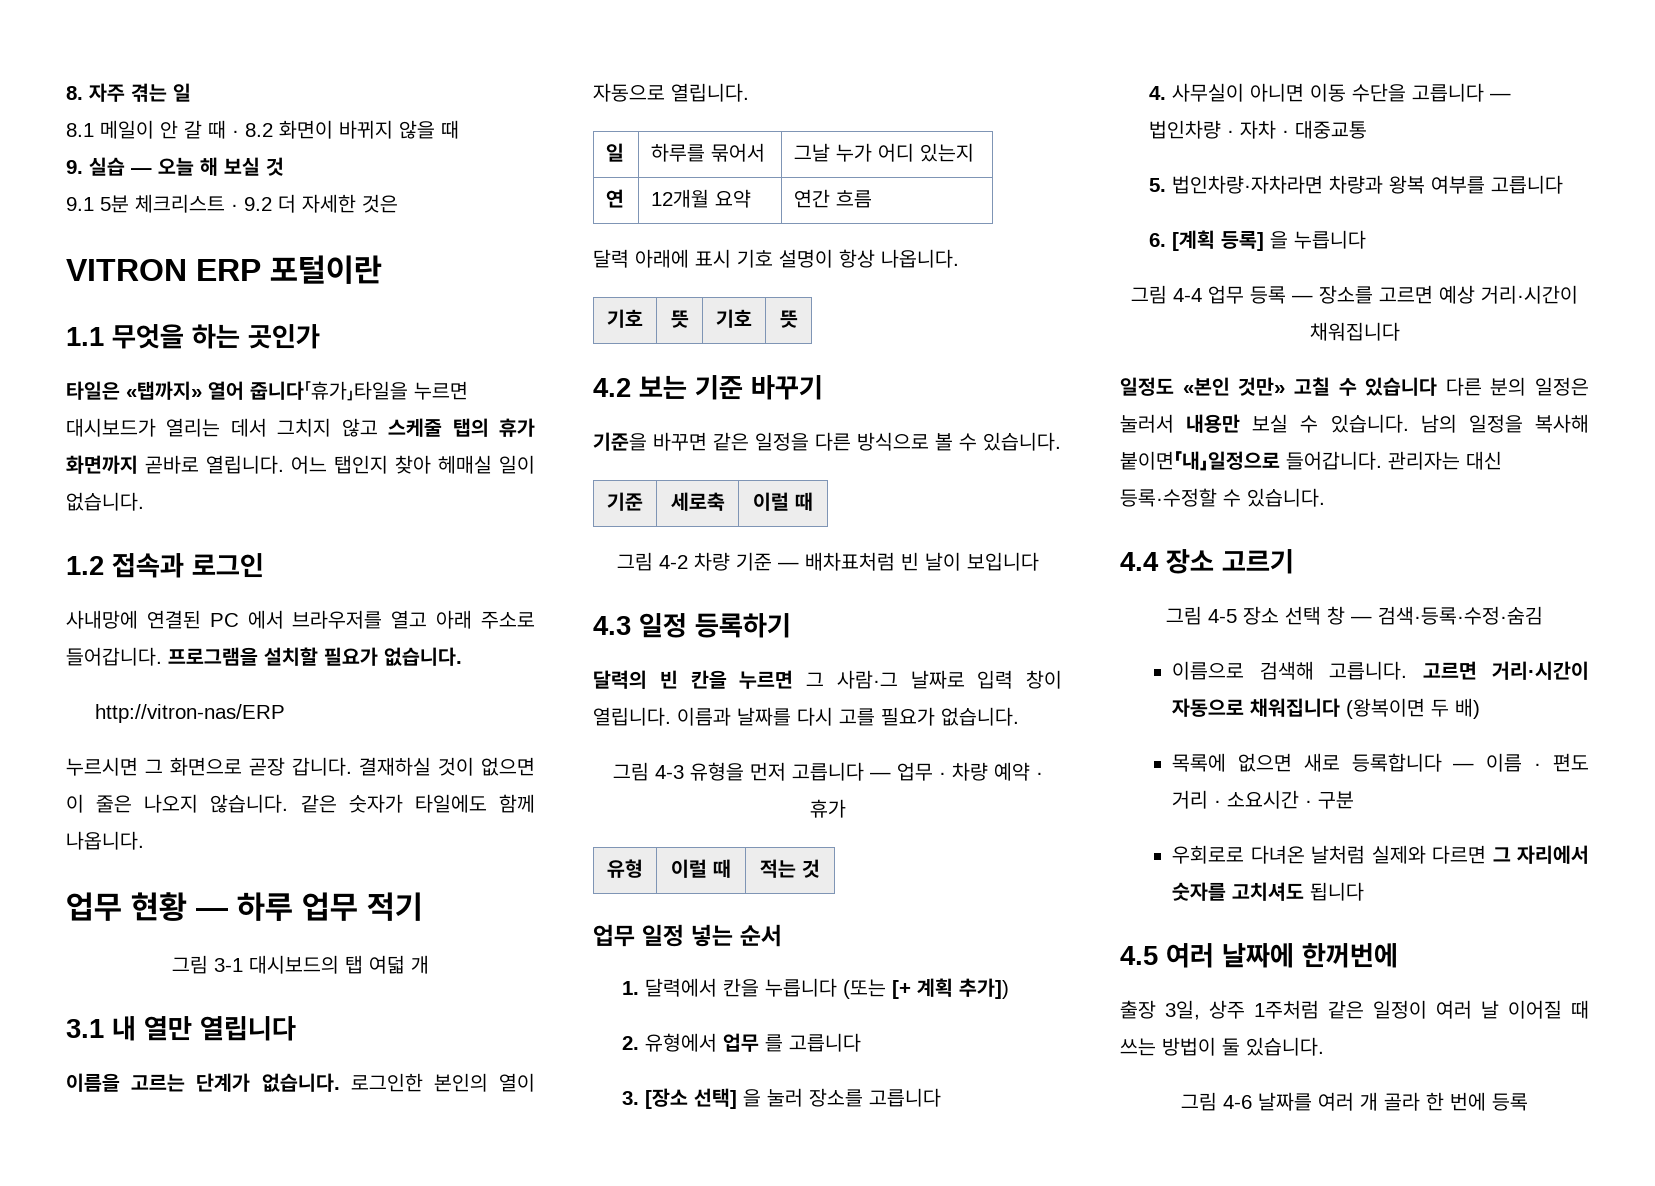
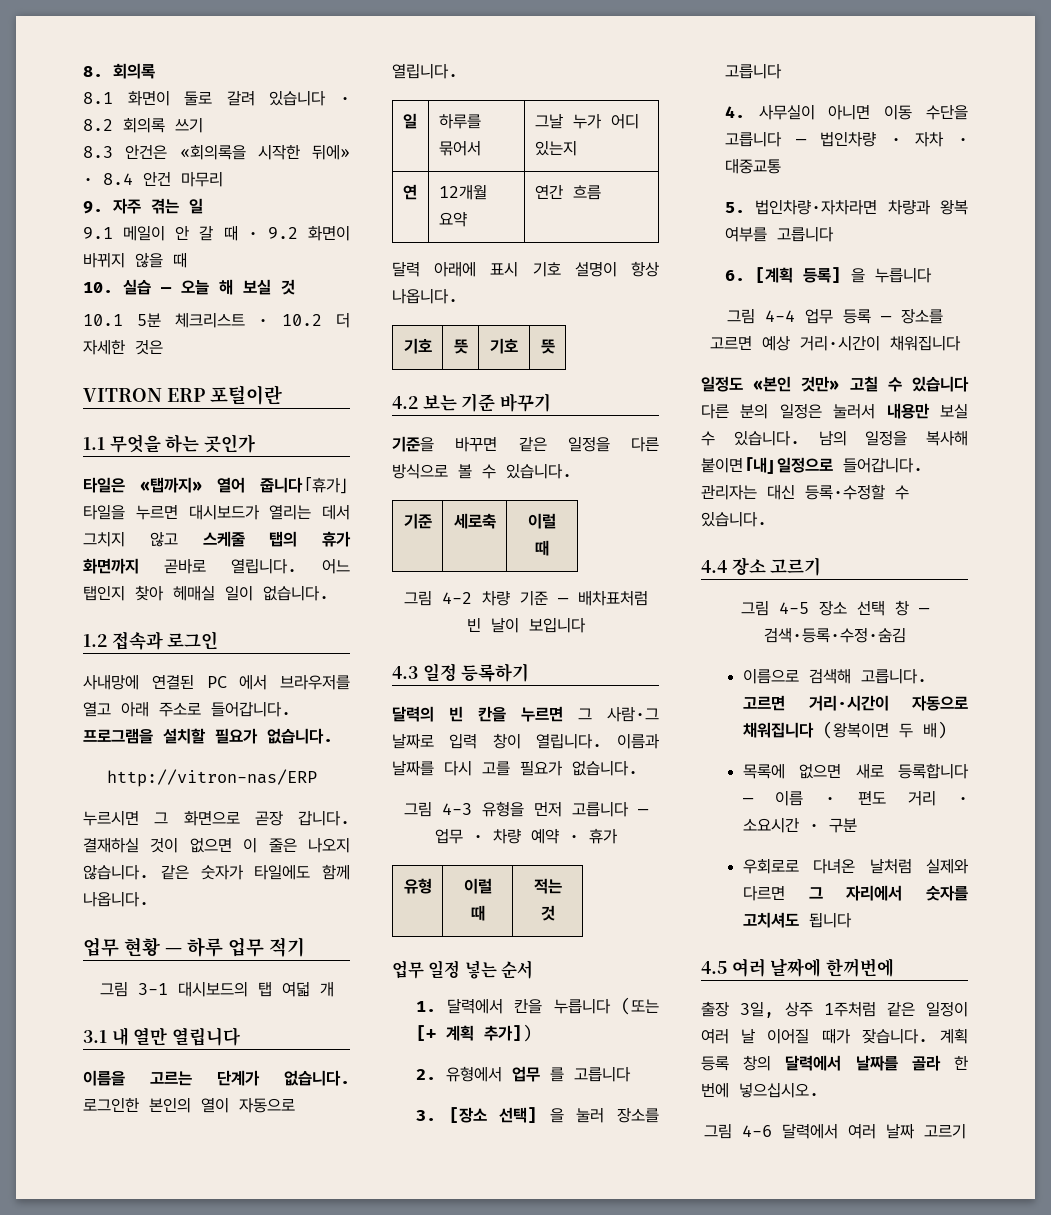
(83, 93) none -> [113,63,155,79] [83,90,350,106] [83,117,203,133] [83,144,350,160] [83,171,223,187] [83,201,103,214] 회의록 // 8.1 화면이 둘로 갈려 있습니다 · 8.2 회의록 쓰기 // 8.3 안건은 «회의록을 시작한 뒤에» · 8.4 안건 마무리 // 9.
[66,123,94,137] 8.1 -> [83,227,113,239] 9.1
[245,123,273,137] 8.2 -> [267,227,298,239] 9.2
[66,160,83,174] 9. -> [83,282,113,293] 10.
[66,197,94,211] 9.1 -> [83,314,123,326] 10.1
[244,197,272,211] 9.2 -> [282,314,323,326] 10.2
[1571,1000,1589,1019] [1120,1037,1324,1056] [1181,1092,1528,1111] 때 쓰는 방법이 둘 있습니다. // 그림 4-6 날짜를 여러 개 골라 한 번에 등록 -> [821,1028,968,1044] [701,1055,968,1071] [701,1082,819,1098] [703,1123,966,1139] 때가 잦습니다. 계획 등록 창의 달력에서 날짜를 골라 한 번에 넣으십시오. // 그림 4-6 달력에서 여러 날짜 고르기

